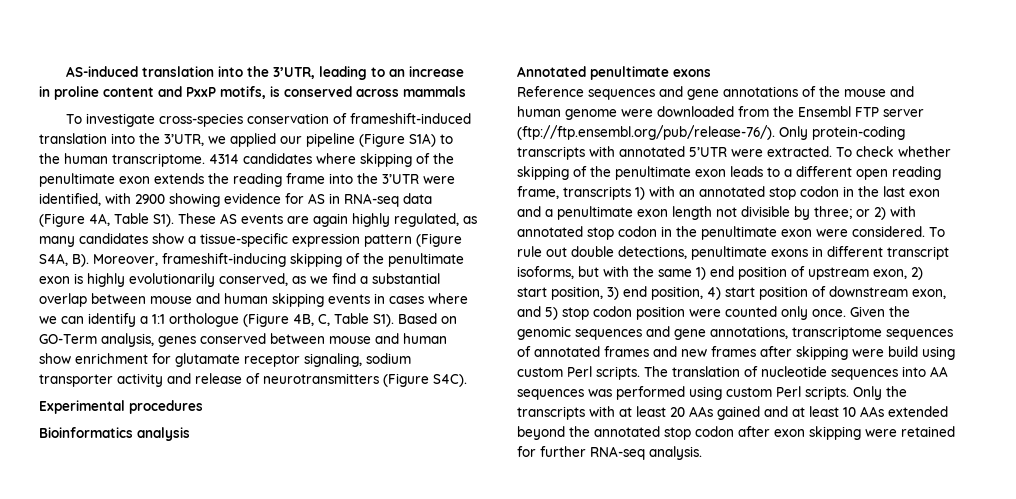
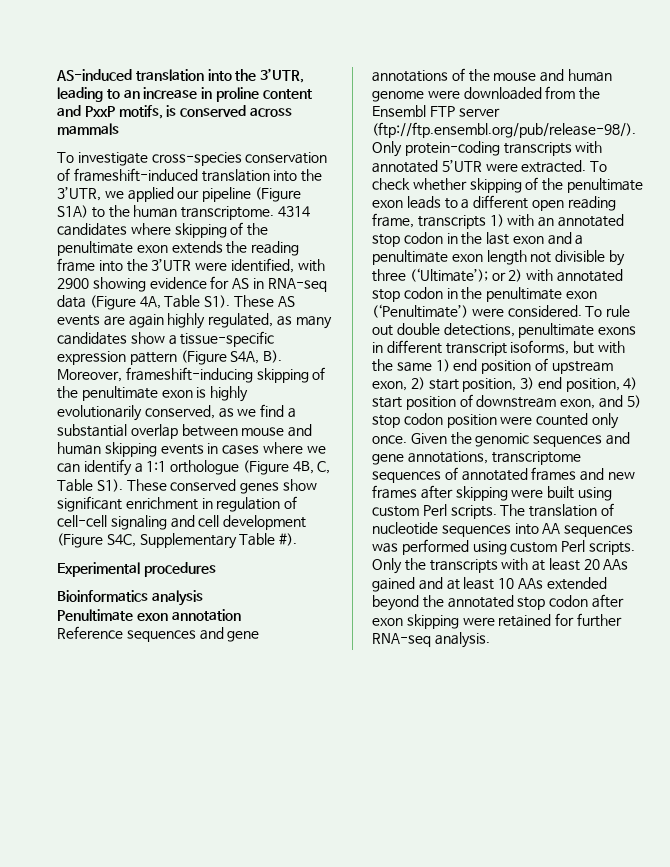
[398,313,457,324] [39,333,447,347] [39,353,411,367] [39,373,467,387] Based on GO-Term analysis, genes conserved between mouse and human show enrichment for glutamate receptor signaling, sodium transporter activity and release of neurotransmitters (Figure S4C). -> [126,479,317,494] [57,496,298,512] [57,515,307,530] [57,533,298,549] These conserved genes show significant enrichment in regulation of cell-cell signaling and cell development (Figure S4C, Supplementary Table #).
[517,66,711,80] Annotated penultimate exons -> [57,609,241,621] Penultimate exon annotation
[517,125,775,140] (ftp://ftp.ensembl.org/pub/release-76/). -> [372,122,636,138] (ftp://ftp.ensembl.org/pub/release-98/).
[814,206,852,219] three; -> [372,268,488,282] three (‘Ultimate’);
(812, 233) none -> [372,304,468,318] (‘Penultimate’)
[888,346,918,357] build -> [547,486,575,499] built

